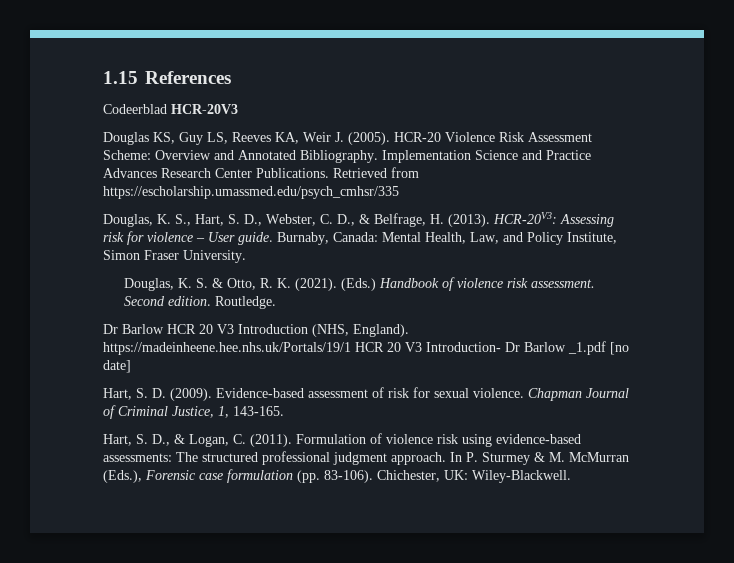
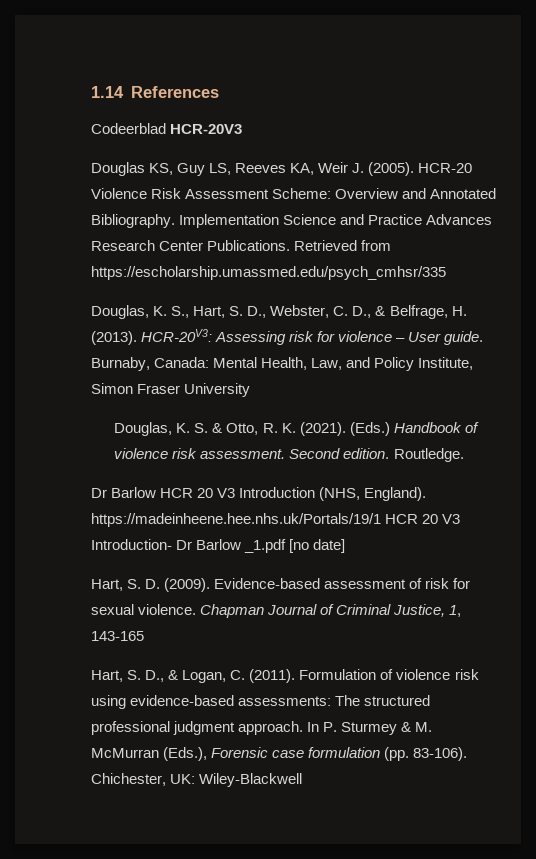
[103,71,138,84] 1.15 -> [91,86,124,98] 1.14
[183,250,246,263] University. -> [184,383,251,397] University
[233,406,284,416] 143-165. -> [91,631,144,641] 143-165
[472,470,571,483] Wiley-Blackwell. -> [199,773,303,787] Wiley-Blackwell

